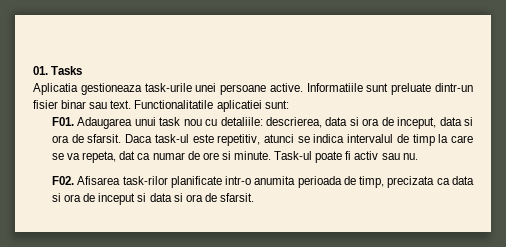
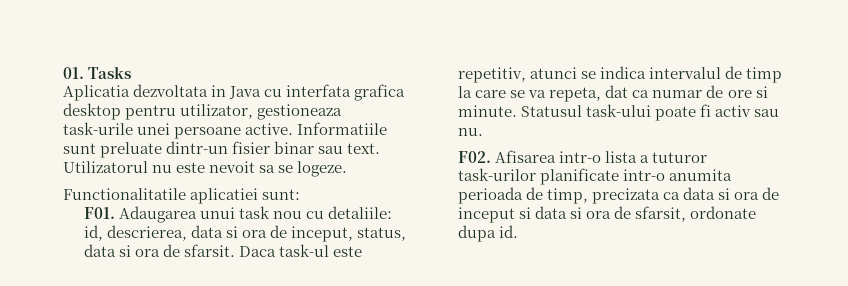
(78, 89) none -> [133,84,406,101] [63,103,254,120] dezvoltata in Java cu interfata grafica desktop pentru utilizator,
(132, 104) none -> [63,161,348,177] Utilizatorul nu este nevoit sa se logeze. //
(263, 121) none -> [84,225,104,241] id,
(437, 123) none -> [357,227,407,241] status,
[274,151,313,160] Task-ul -> [521,104,652,117] Statusul task-ului
[122,176,168,185] task-rilor -> [559,151,708,163] [458,168,537,181] intr-o lista a tuturor task-urilor
[219,193,254,202] sfarsit. -> [635,206,757,222] [458,225,519,242] sfarsit, ordonate dupa id.

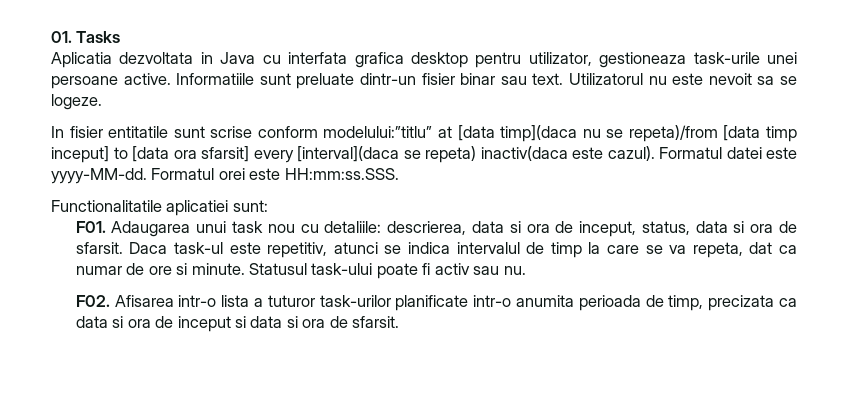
(348, 169) none -> [51,125,797,142] [51,146,797,163] [51,168,399,184] // In fisier entitatile sunt scrise conform modelului:”titlu” at [data timp](daca nu se repeta)/from [data timp inceput] to [data ora sfarsit] every [interval](daca se repeta) inactiv(daca este cazul). Formatul datei este yyyy-MM-dd. Formatul orei este HH:mm:ss.SSS.
[84,225,104,241] id, -> (382, 227) none
[635,206,757,222] [458,225,519,242] sfarsit, ordonate dupa id. -> [352,316,400,328] sfarsit.

